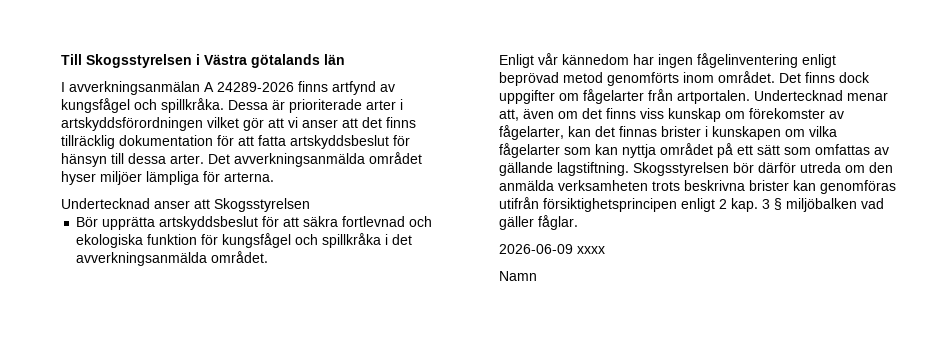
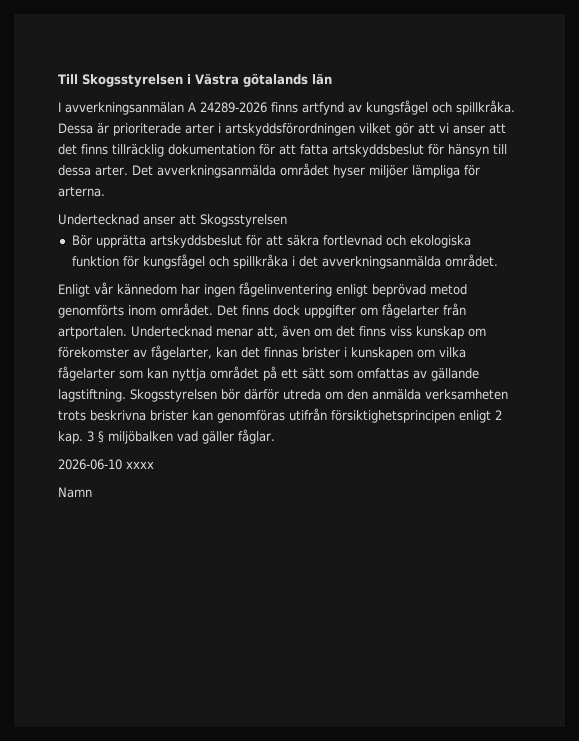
[499,244,573,254] 2026-06-09 -> [58,459,122,470] 2026-06-10

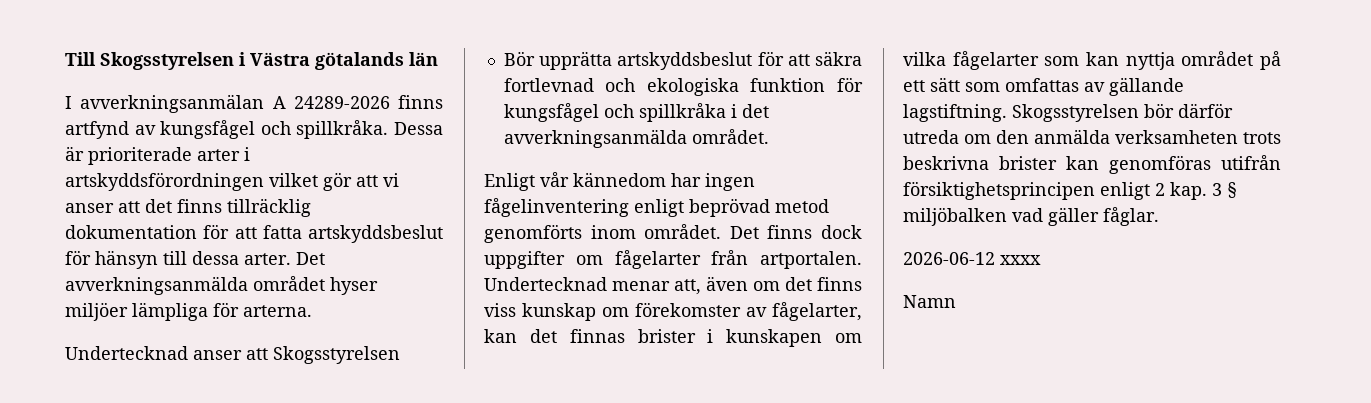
[58,459,122,470] 2026-06-10 -> [903,252,995,265] 2026-06-12

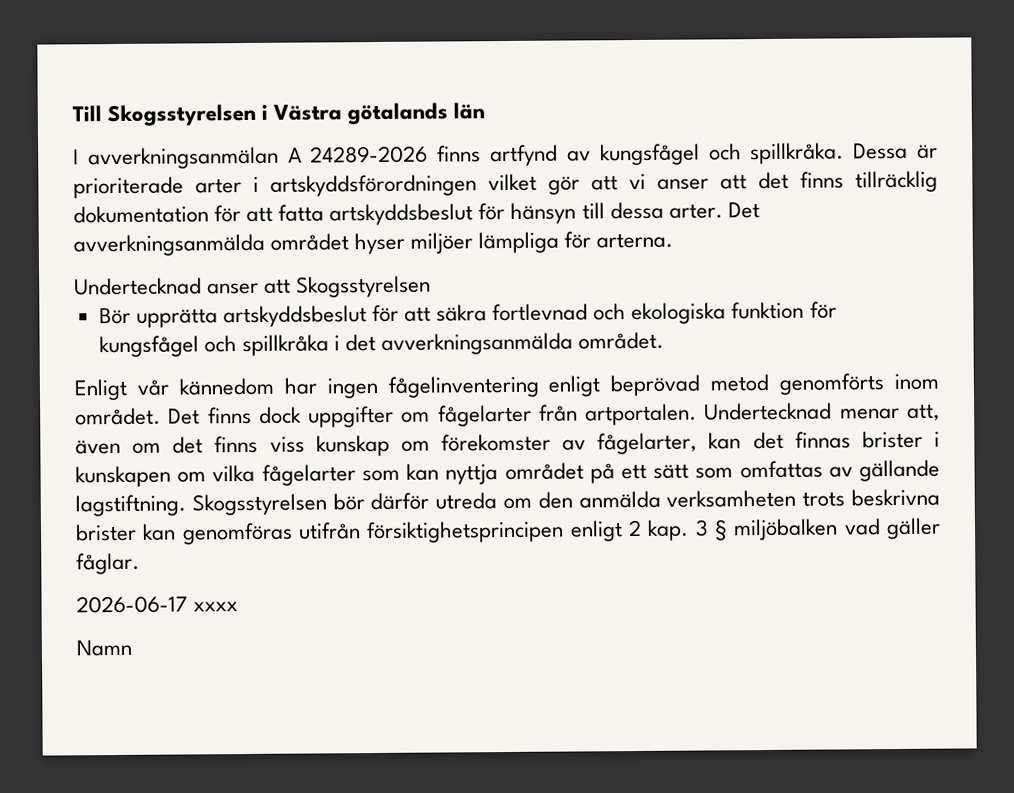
[903,252,995,265] 2026-06-12 -> [76,595,188,614] 2026-06-17

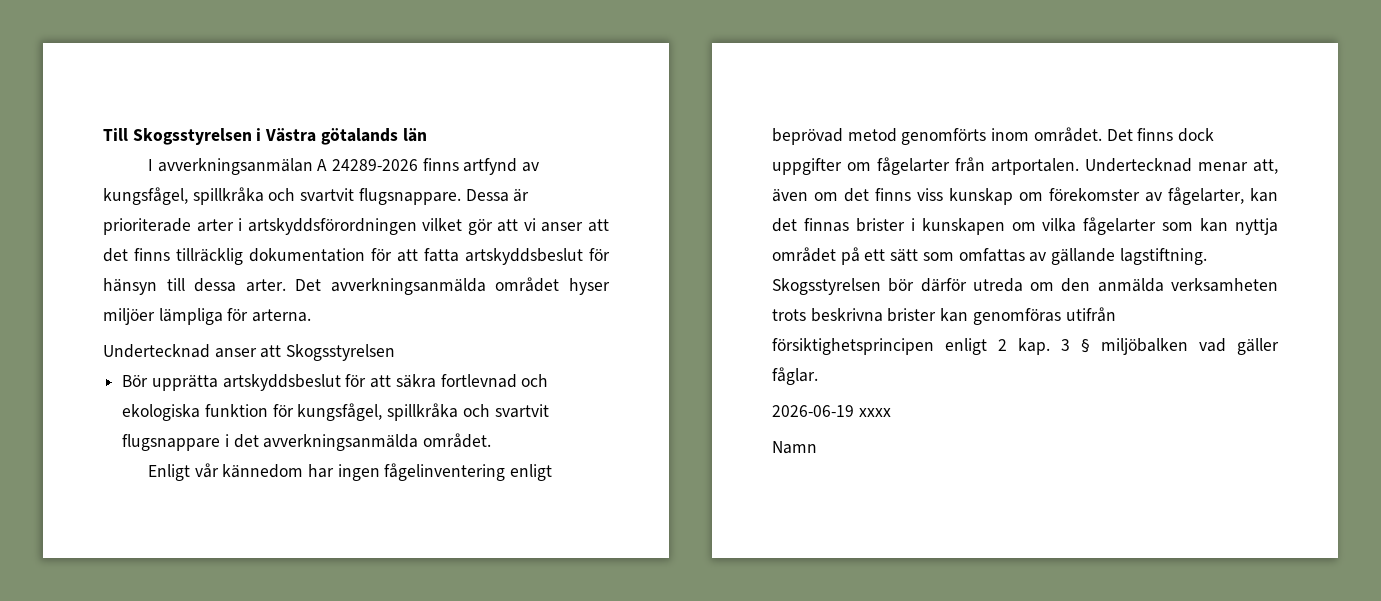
[599,142,845,166] kungsfågel och spillkråka. -> [103,187,461,205] kungsfågel, spillkråka och svartvit flugsnappare.
[98,334,329,358] kungsfågel och spillkråka -> [297,403,549,421] [122,434,221,451] kungsfågel, spillkråka och svartvit flugsnappare
[76,595,188,614] 2026-06-17 -> [772,405,854,417] 2026-06-19

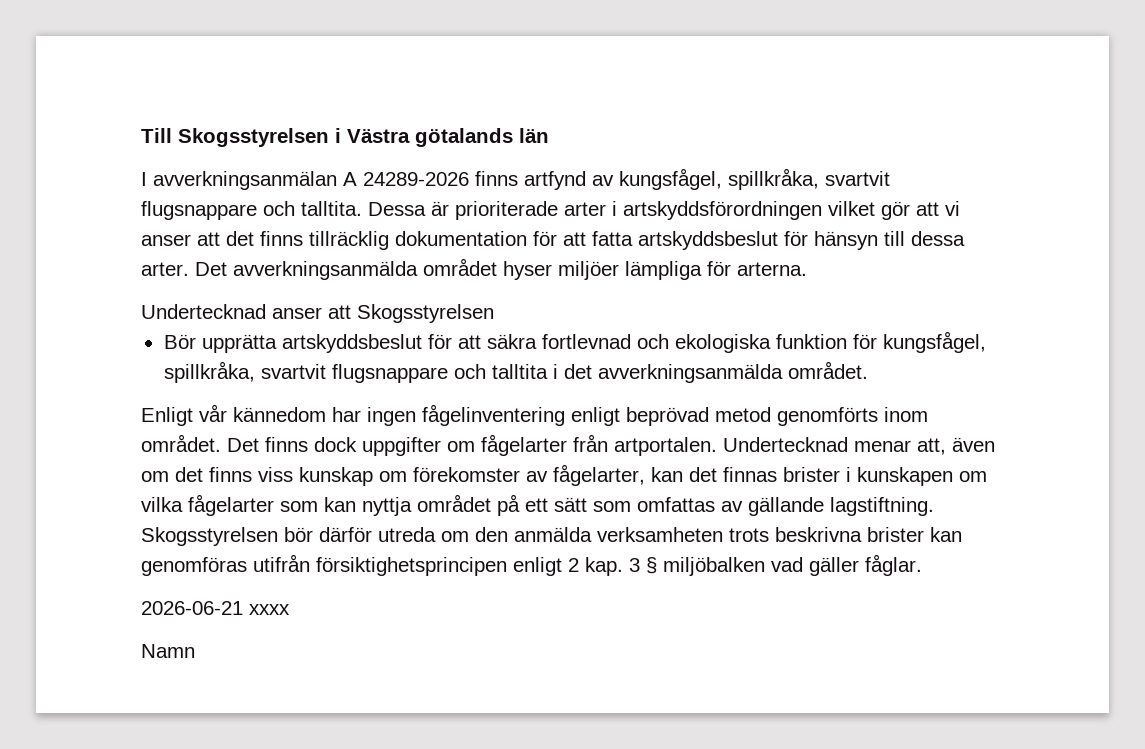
[192,187,461,205] spillkråka och svartvit flugsnappare. -> [728,168,890,190] [141,201,362,220] spillkråka, svartvit flugsnappare och talltita.
[387,403,549,421] [122,434,221,451] spillkråka och svartvit flugsnappare -> [163,361,548,383] spillkråka, svartvit flugsnappare och talltita
[772,405,854,417] 2026-06-19 -> [141,601,243,615] 2026-06-21

